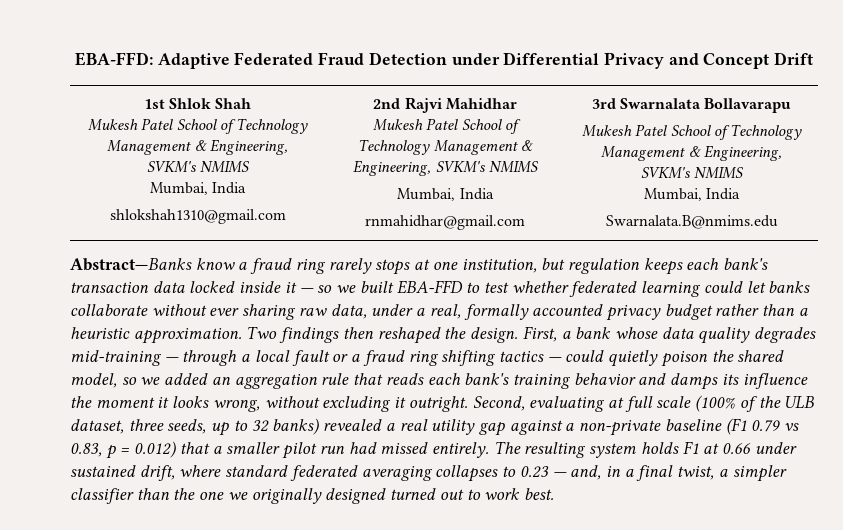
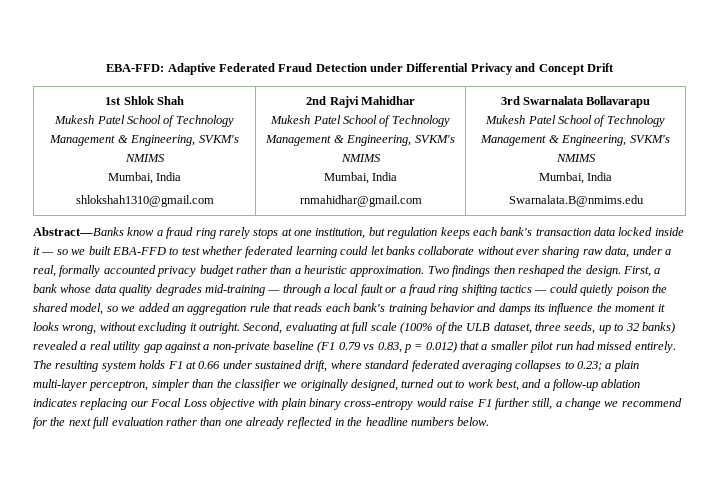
[519,465,787,482] [70,488,134,504] 0.23 — and, in a final twist, a simpler classifier -> [577,360,639,372] [33,379,189,391] 0.23; a plain multi-layer perceptron, simpler
[199,492,225,500] one -> [234,379,280,391] classifier
[325,488,387,504] designed -> [351,379,398,391] designed,
[523,488,554,500] best. -> [495,379,641,391] [33,398,682,410] [33,417,490,429] best, and a follow-up ablation indicates replacing our Focal Loss objective with plain binary cross-entropy would raise F1 further still, a change we recommend for the next full evaluation rather than one already reflected in the headline numbers below.

